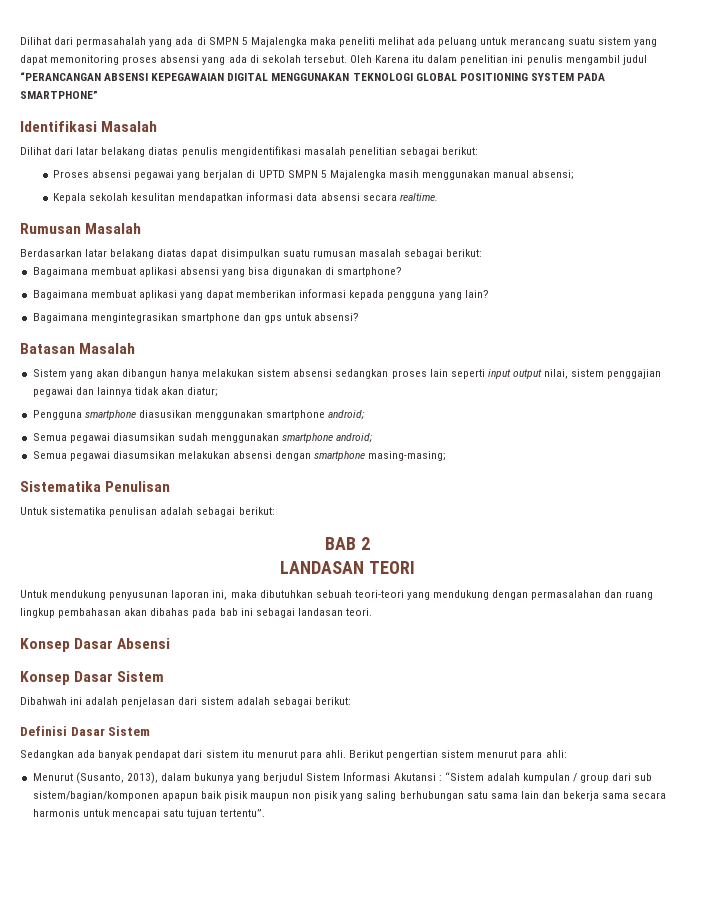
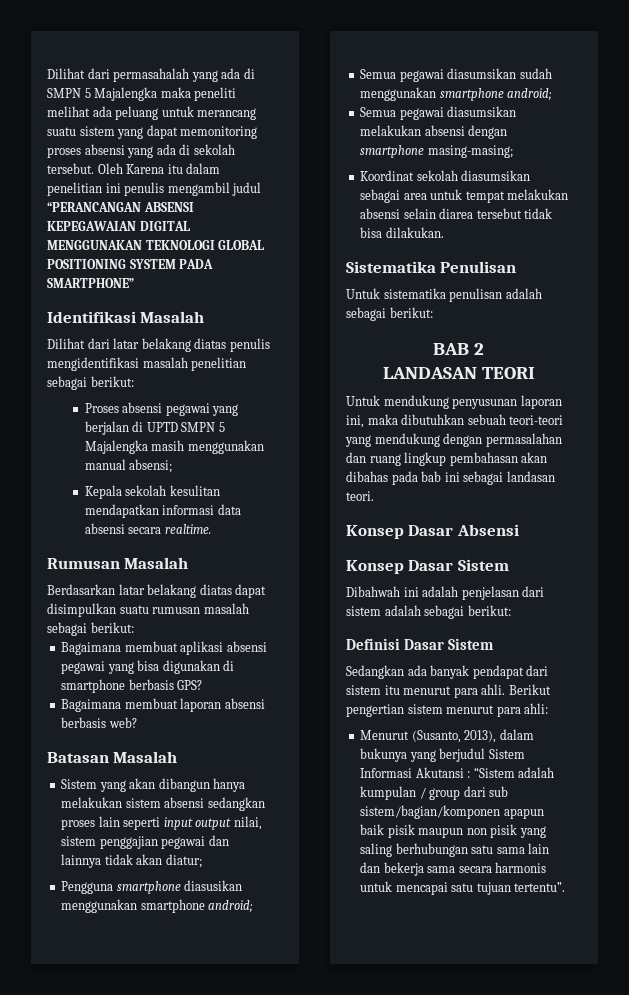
(219, 271) none -> [61,661,106,674] pegawai
[337,267,403,277] [32,289,489,300] [32,313,360,323] smartphone? // Bagaimana membuat aplikasi yang dapat memberikan informasi kepada pengguna yang lain? // Bagaimana mengintegrasikan smartphone dan gps untuk absensi? -> [61,679,203,693] [61,698,265,712] [61,717,137,728] smartphone berbasis GPS? // Bagaimana membuat laporan absensi berbasis web?
(447, 456) none -> [360,170,531,181] [360,189,569,203] [360,208,553,219] [360,227,444,238] // Koordinat sekolah diasumsikan sebagai area untuk tempat melakukan absensi selain diarea tersebut tidak bisa dilakukan.

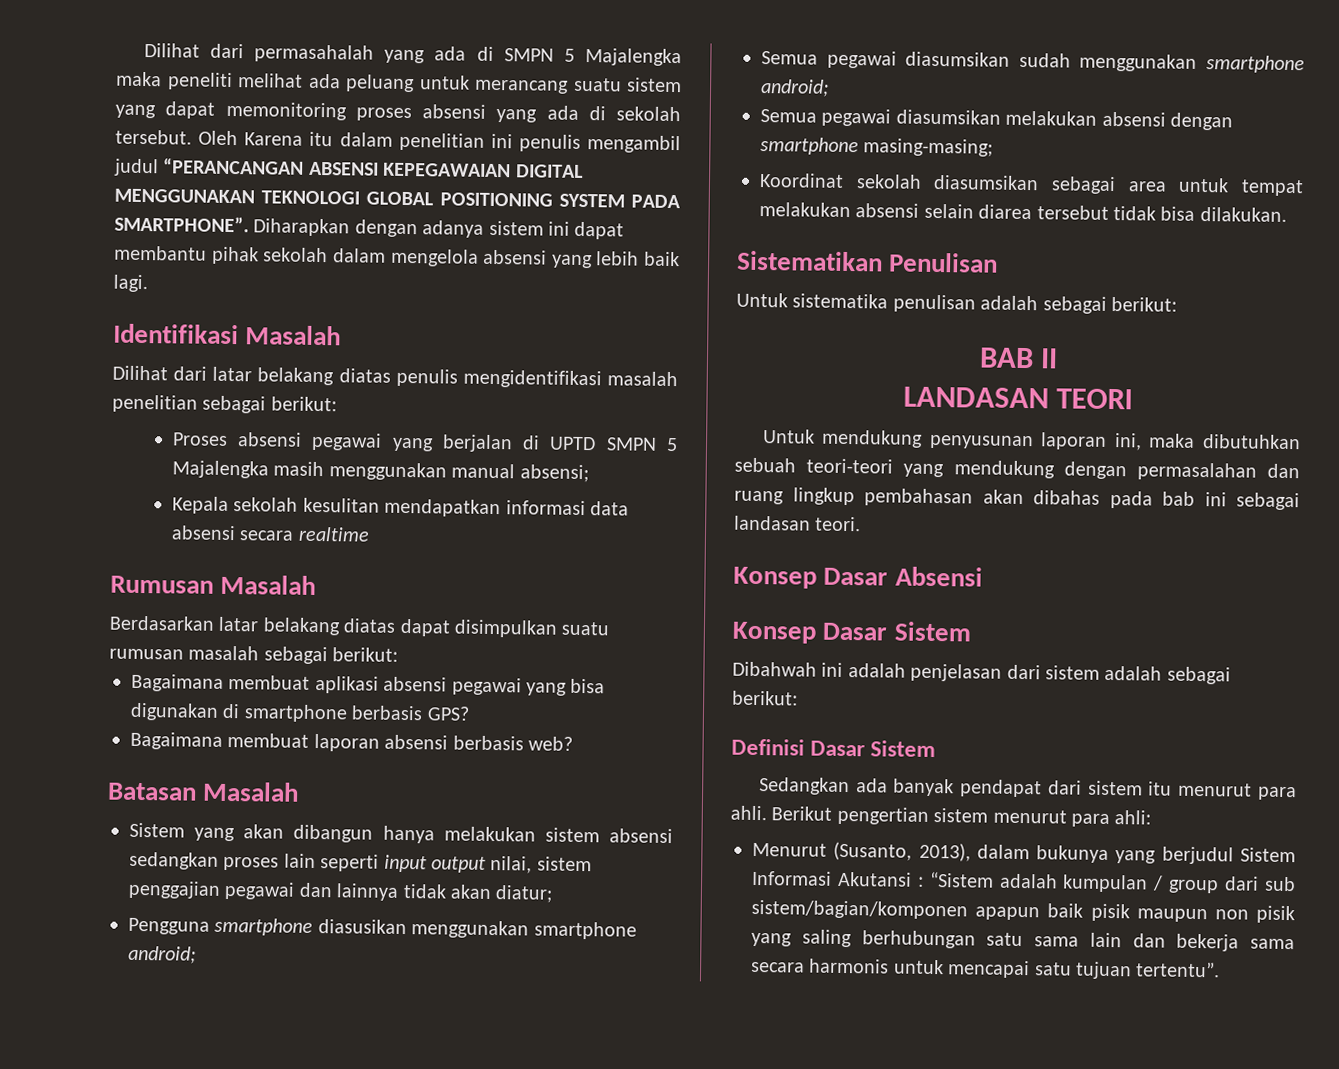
[47,278,134,288] SMARTPHONE” -> [114,215,625,240] [114,245,680,269] [113,274,148,293] SMARTPHONE”. Diharapkan dengan adanya sistem ini dapat membantu pihak sekolah dalam mengelola absensi yang lebih baik lagi.
[164,524,211,534] realtime. -> [297,526,370,542] realtime
[346,261,436,273] Sistematika -> [737,250,883,272] Sistematikan
[473,343,484,355] 2 -> [1040,348,1059,369] II

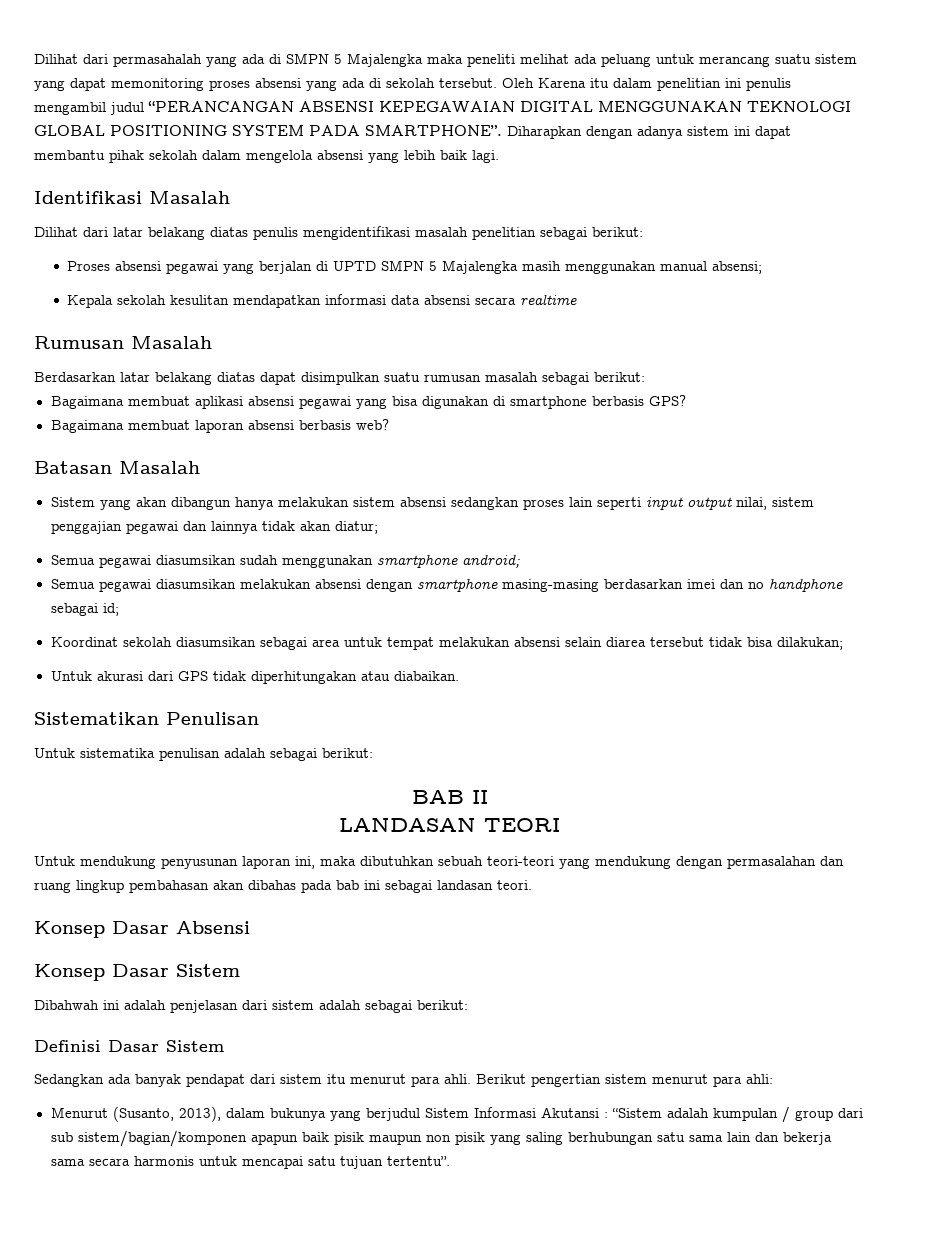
[128,917,637,940] [128,945,196,964] // Pengguna smartphone diasusikan menggunakan smartphone android; -> (378, 527) none
[863,138,994,157] masing-masing; -> [501,578,843,592] [50,603,119,616] masing-masing berdasarkan imei dan no handphone sebagai id;
[1199,206,1287,222] dilakukan. -> [776,637,843,650] [50,671,459,684] dilakukan; // Untuk akurasi dari GPS tidak diperhitungakan atau diabaikan.

